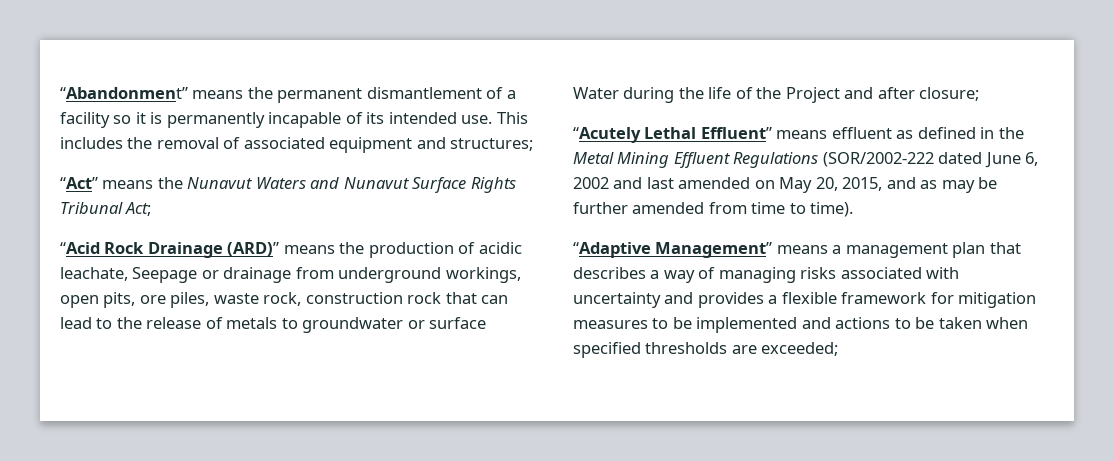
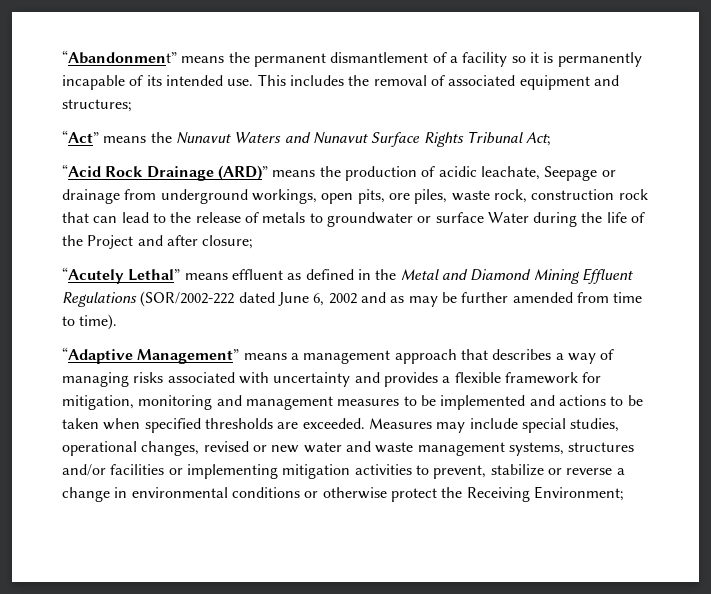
[644,127,772,139] Lethal Effluent” -> [128,269,181,281] Lethal”
(614, 158) none -> [441,269,532,281] and Diamond
[646,177,916,193] last amended on May 20, 2015, and -> (386, 297) none
[952,242,986,258] plan -> [394,349,457,364] approach
[958,292,1037,308] mitigation -> [62,395,333,410] mitigation, monitoring and management
[761,342,839,356] exceeded; -> [302,418,620,433] [62,441,635,456] [62,464,625,479] [62,486,624,502] exceeded. Measures may include special studies, operational changes, revised or new water and waste management systems, structures and/or facilities or implementing mitigation activities to prevent, stabilize or reverse a change in environmental conditions or otherwise protect the Receiving Environment;

